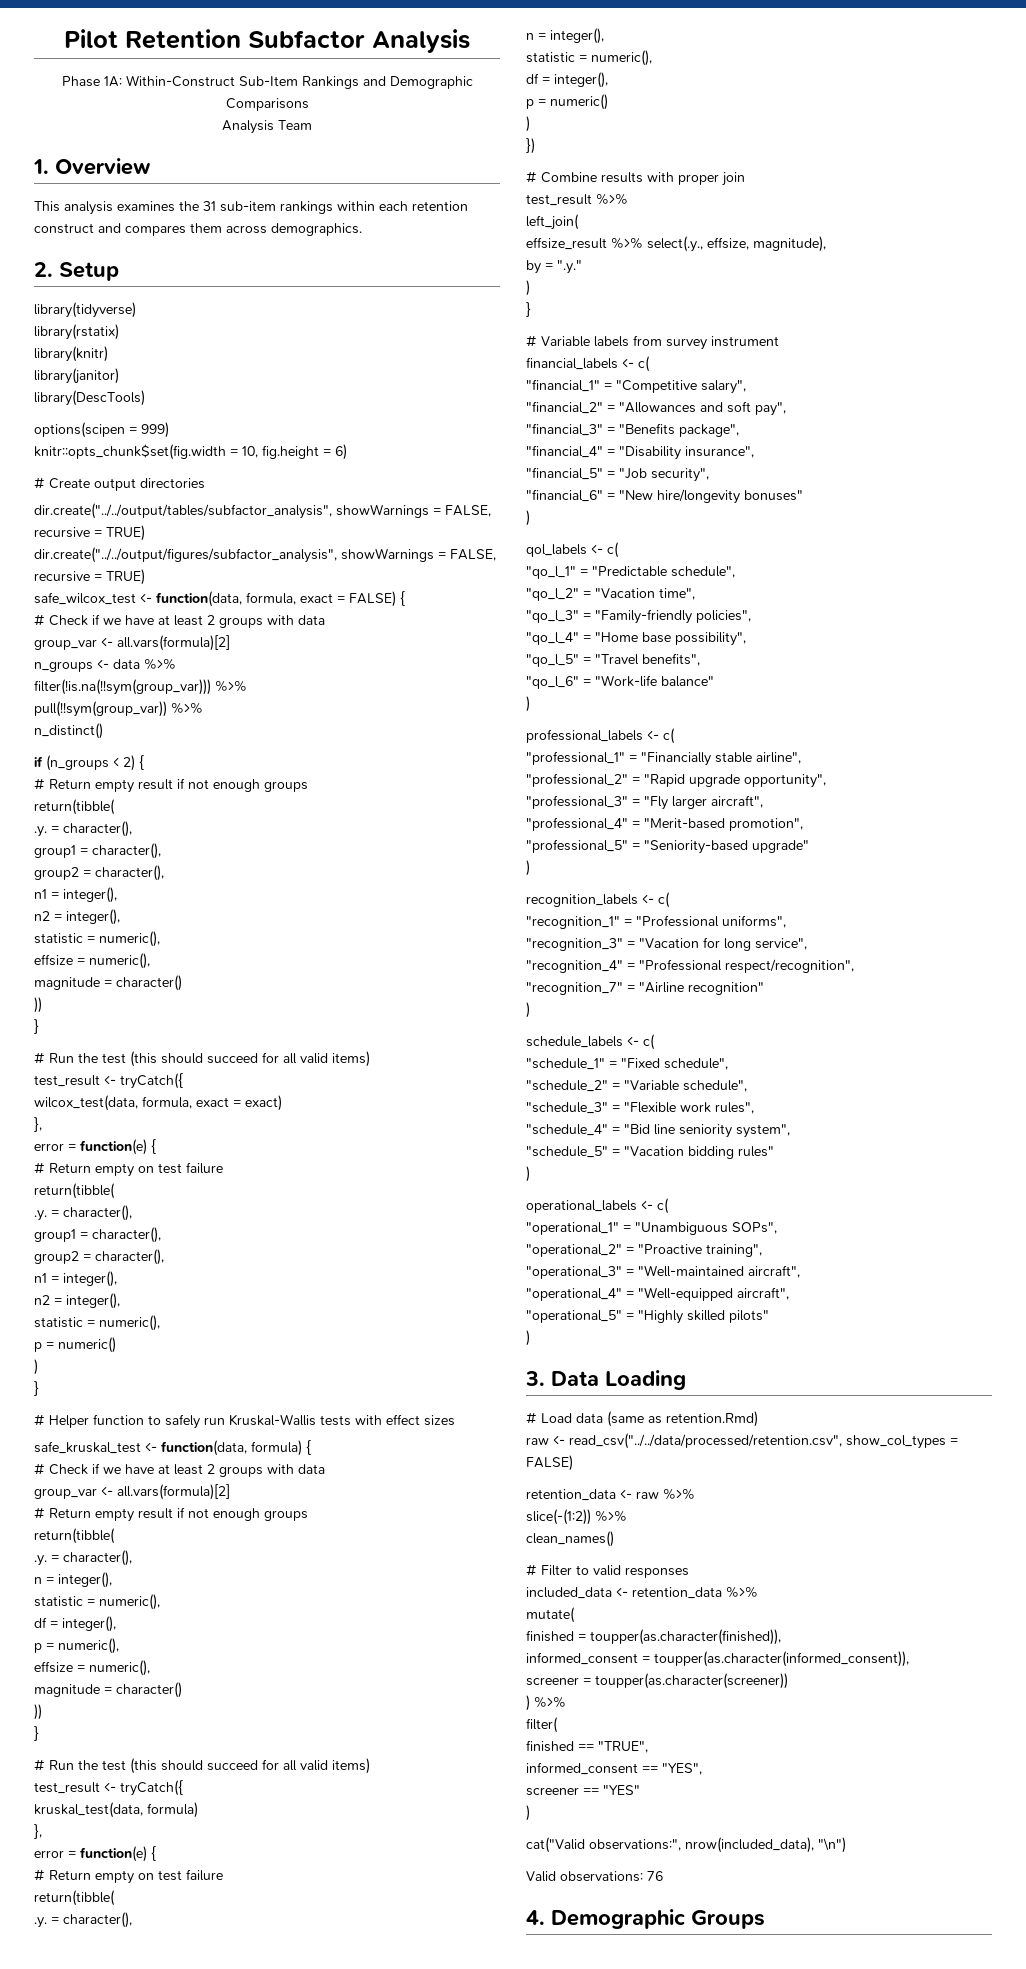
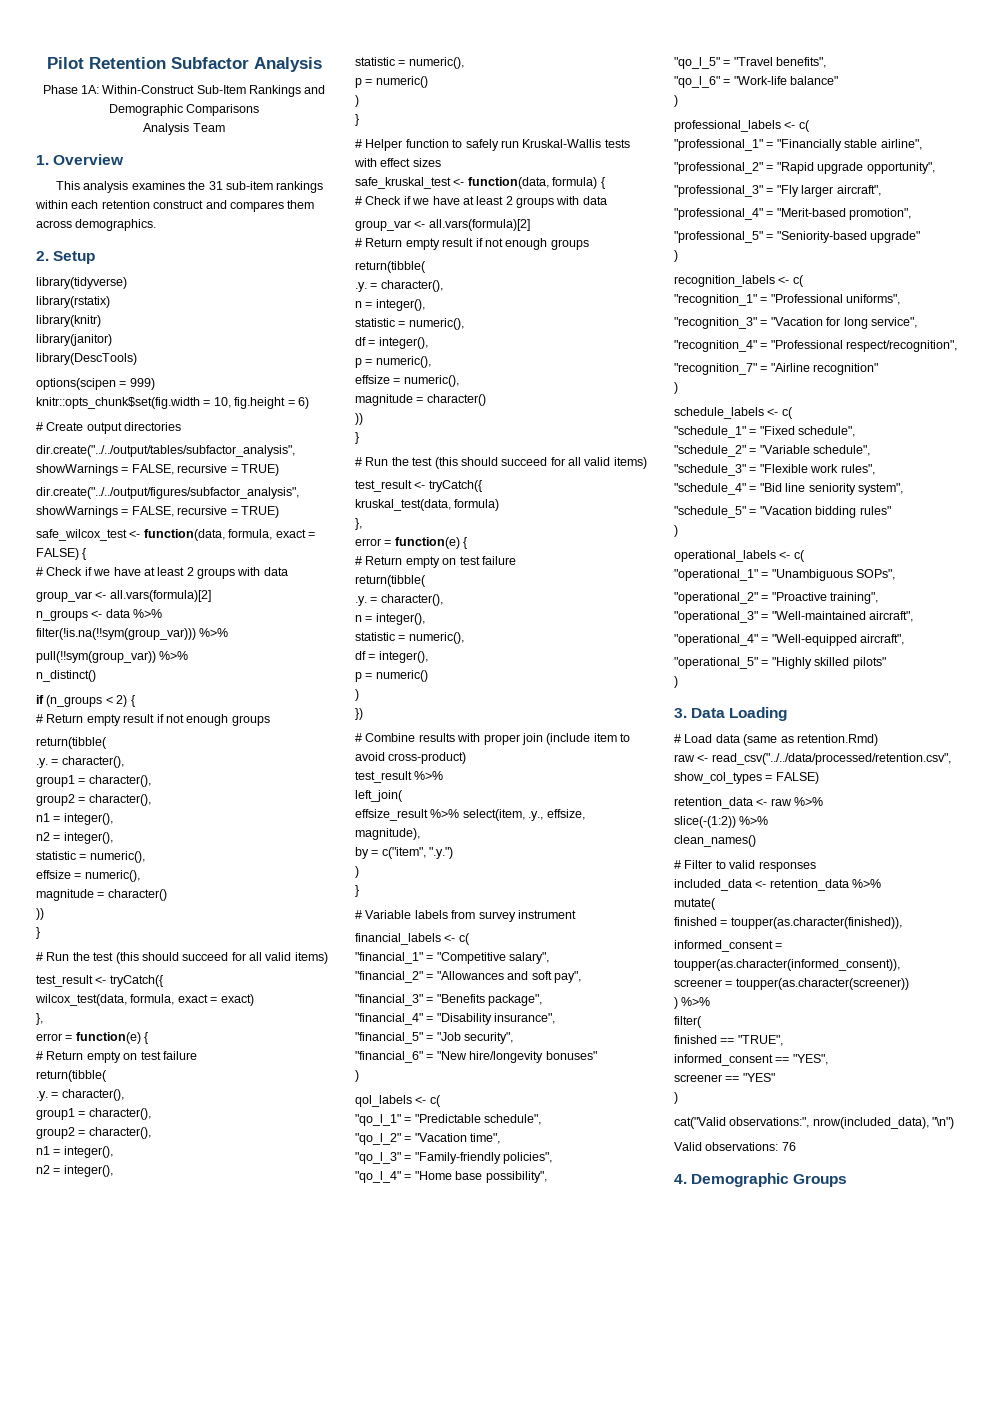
(745, 179) none -> [546,733,630,745] [355,752,467,764] (include item to avoid cross-product)
[647,236,703,252] select(.y., -> [462,809,544,821] select(item, .y.,
[557,260,582,274] ".y." -> [381,847,454,859] c("item", ".y.")

